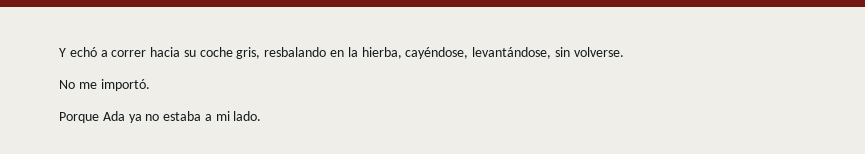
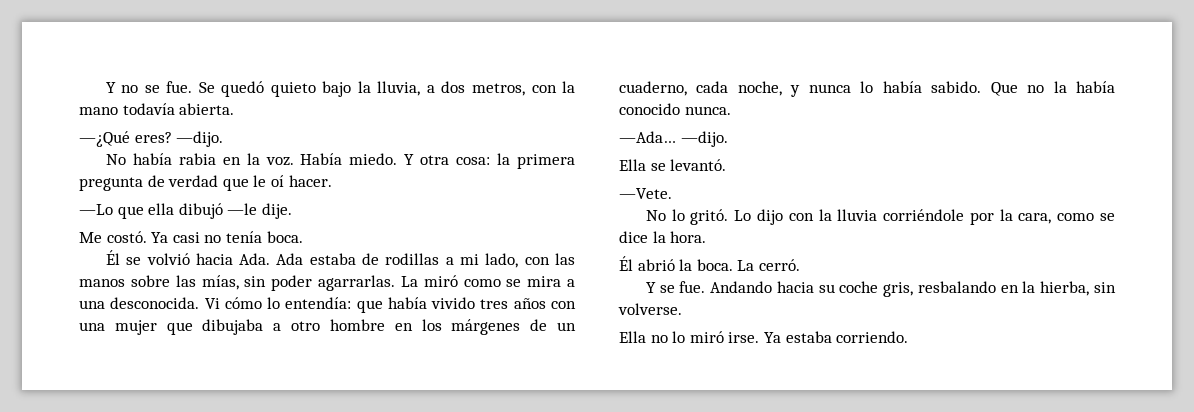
[59,47,147,57] Y echó a correr -> [105,81,575,97] [79,103,235,115] [79,131,224,147] [105,153,575,169] [79,175,332,191] [79,203,292,219] [79,231,303,243] [105,250,575,268] [79,275,575,291] [79,297,576,313] [79,319,576,335] [619,81,1115,97] [619,103,731,115] [619,131,728,147] [619,159,727,171] [619,188,672,199] [645,209,1115,225] [619,231,707,243] [619,256,800,271] [645,281,773,293] Y no se fue. Se quedó quieto bajo la lluvia, a dos metros, con la mano todavía abierta. // —¿Qué eres? —dijo. // No había rabia en la voz. Había miedo. Y otra cosa: la primera pregunta de verdad que le oí hacer. // —Lo que ella dibujó —le dije. // Me costó. Ya casi no tenía boca. // Él se volvió hacia Ada. Ada estaba de rodillas a mi lado, con las manos sobre las mías, sin poder agarrarlas. La miró como se mira a una desconocida. Vi cómo lo entendía: que había vivido tres años con una mujer que dibujaba a otro hombre en los márgenes de un cuaderno, cada noche, y nunca lo había sabido. Que no la había conocido nunca. // —Ada… —dijo. // Ella se levantó. // —Vete. // No lo gritó. Lo dijo con la lluvia corriéndole por la cara, como se dice la hora. // Él abrió la boca. La cerró. // Y se fue. Andando
[405,47,552,59] cayéndose, levantándose, -> (1090, 288) none
[59,79,150,91] [59,111,262,123] No me importó. // Porque Ada ya no estaba a mi lado. -> [619,331,909,343] Ella no lo miró irse. Ya estaba corriendo.

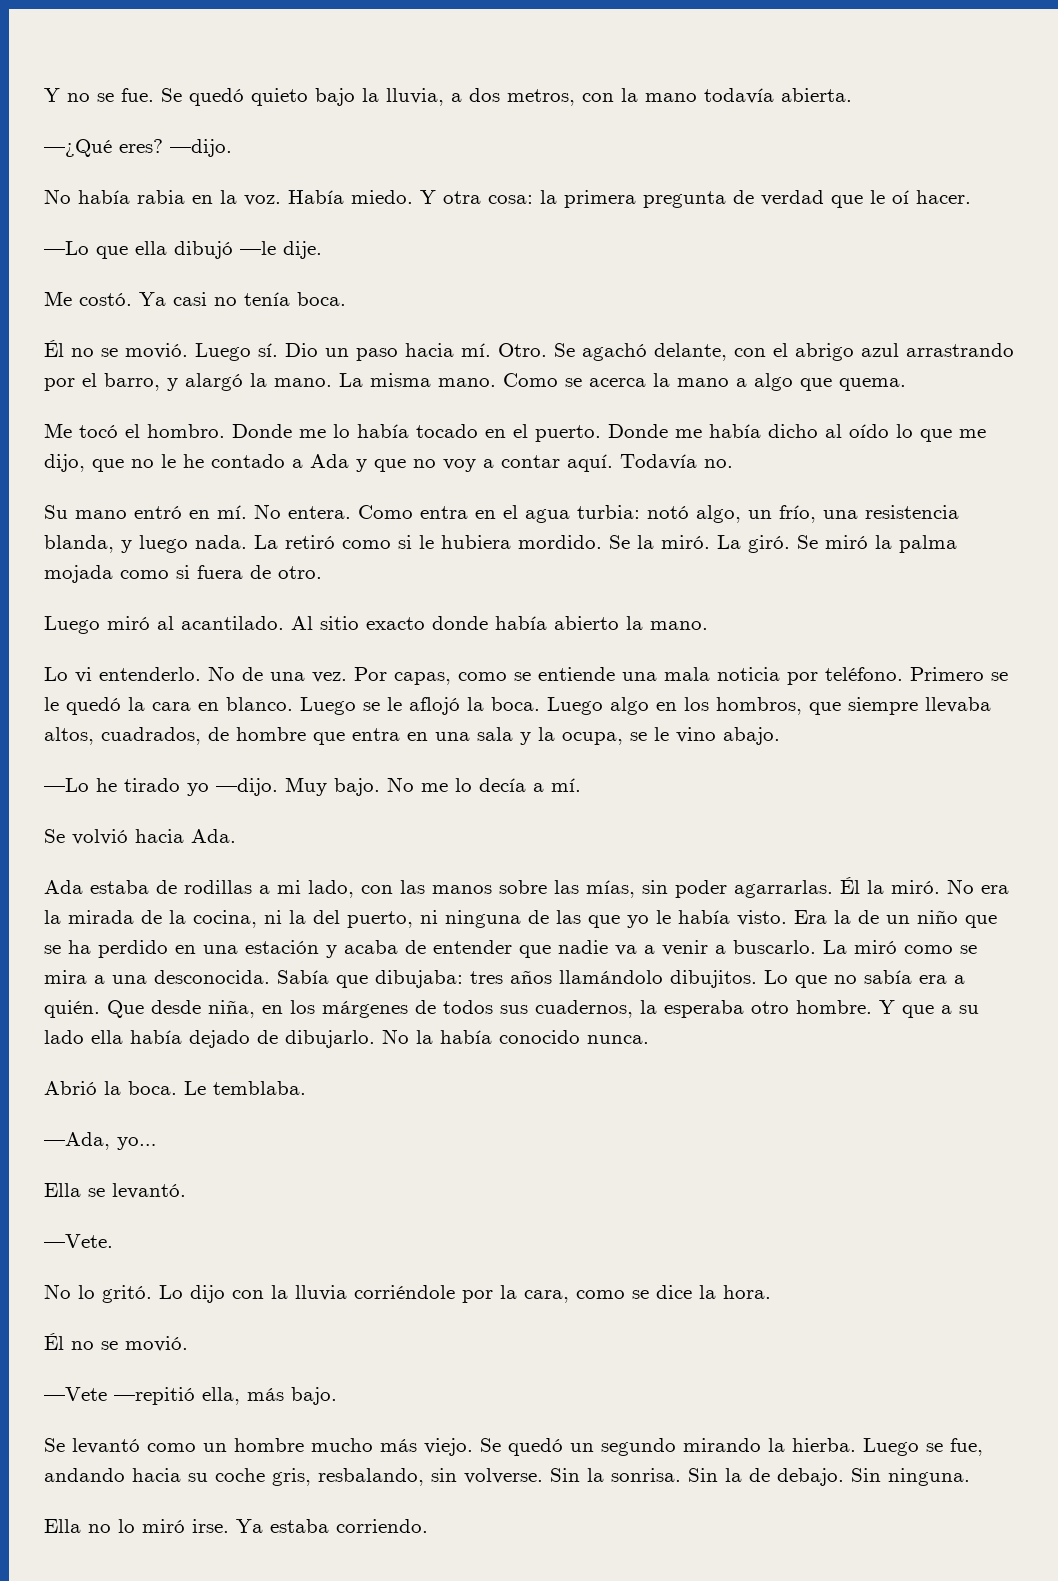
[126,257,142,265] se -> [71,343,1014,361] [44,373,906,391] [44,423,986,442] [44,454,733,472] [44,504,959,523] [44,535,957,553] [44,565,322,583] [44,616,708,634] [44,666,1008,685] [44,697,991,715] [44,727,780,745] [44,777,581,796] [44,829,65,843] no se movió. Luego sí. Dio un paso hacia mí. Otro. Se agachó delante, con el abrigo azul arrastrando por el barro, y alargó la mano. La misma mano. Como se acerca la mano a algo que quema. // Me tocó el hombro. Donde me lo había tocado en el puerto. Donde me había dicho al oído lo que me dijo, que no le he contado a Ada y que no voy a contar aquí. Todavía no. // Su mano entró en mí. No entera. Como entra en el agua turbia: notó algo, un frío, una resistencia blanda, y luego nada. La retiró como si le hubiera mordido. Se la miró. La giró. Se miró la palma mojada como si fuera de otro. // Luego miró al acantilado. Al sitio exacto donde había abierto la mano. // Lo vi entenderlo. No de una vez. Por capas, como se entiende una mala noticia por teléfono. Primero se le quedó la cara en blanco. Luego se le aflojó la boca. Luego algo en los hombros, que siempre llevaba altos, cuadrados, de hombre que entra en una sala y la ocupa, se le vino abajo. // —Lo he tirado yo —dijo. Muy bajo. No me lo decía a mí. // Se
(271, 259) none -> (236, 836) //
(395, 283) none -> [840,877,1009,894] [44,910,997,928] [44,940,816,958] Él la miró. No era la mirada de la cocina, ni la del puerto, ni ninguna de las que yo le había visto. Era la de un niño que se ha perdido en una estación y acaba de entender que nadie va a venir a buscarlo.
[204,297,576,313] [79,319,576,335] [619,81,1115,97] [619,103,731,115] [619,131,728,147] Vi cómo lo entendía: que había vivido tres años con una mujer que dibujaba a otro hombre en los márgenes de un cuaderno, cada noche, y nunca lo había sabido. Que no la había conocido nunca. // —Ada… —dijo. -> [277,970,965,988] [44,1000,979,1018] [44,1029,649,1048] [44,1081,306,1095] [44,1132,157,1150] Sabía que dibujaba: tres años llamándolo dibujitos. Lo que no sabía era a quién. Que desde niña, en los márgenes de todos sus cuadernos, la esperaba otro hombre. Y que a su lado ella había dejado de dibujarlo. No la había conocido nunca. // Abrió la boca. Le temblaba. // —Ada, yo…
[637,259,800,271] [645,281,1116,297] [618,303,682,315] abrió la boca. La cerró. // Y se fue. Andando hacia su coche gris, resbalando en la hierba, sin volverse. -> [71,1336,188,1352] [44,1387,337,1405] [44,1438,983,1456] [44,1468,970,1486] no se movió. // —Vete —repitió ella, más bajo. // Se levantó como un hombre mucho más viejo. Se quedó un segundo mirando la hierba. Luego se fue, andando hacia su coche gris, resbalando, sin volverse. Sin la sonrisa. Sin la de debajo. Sin ninguna.

